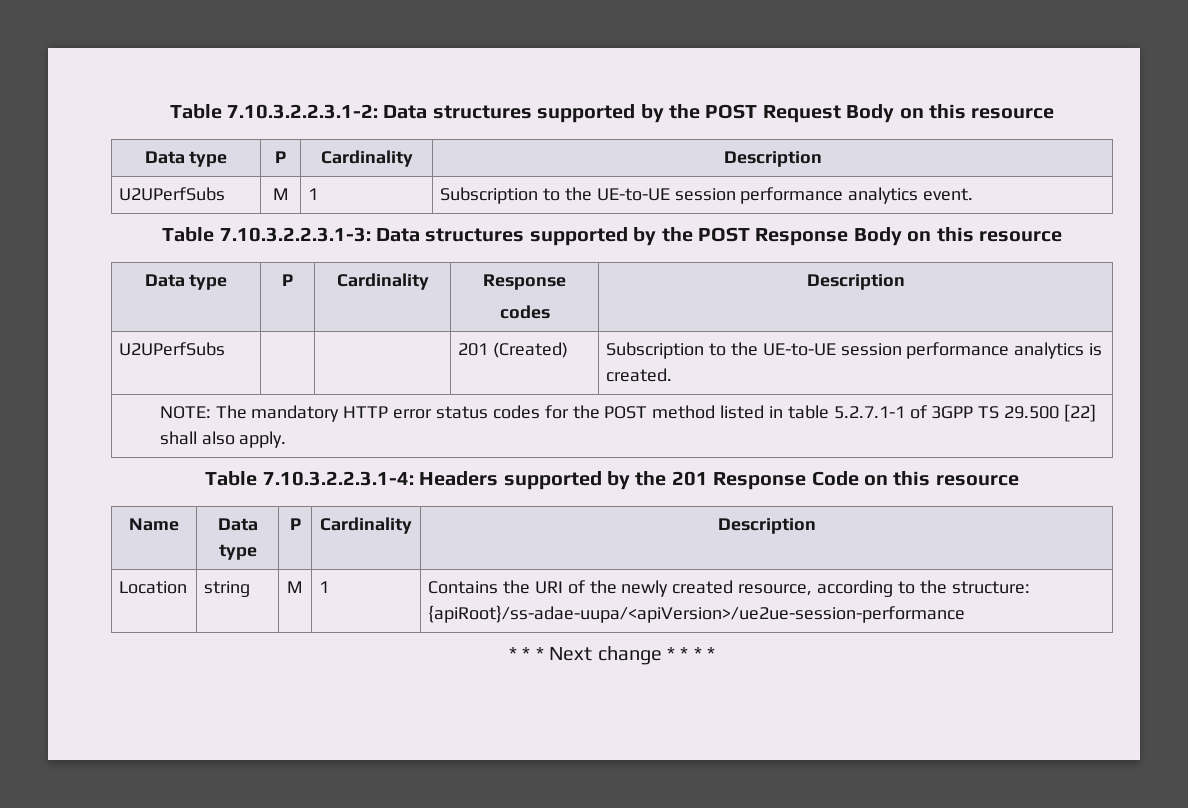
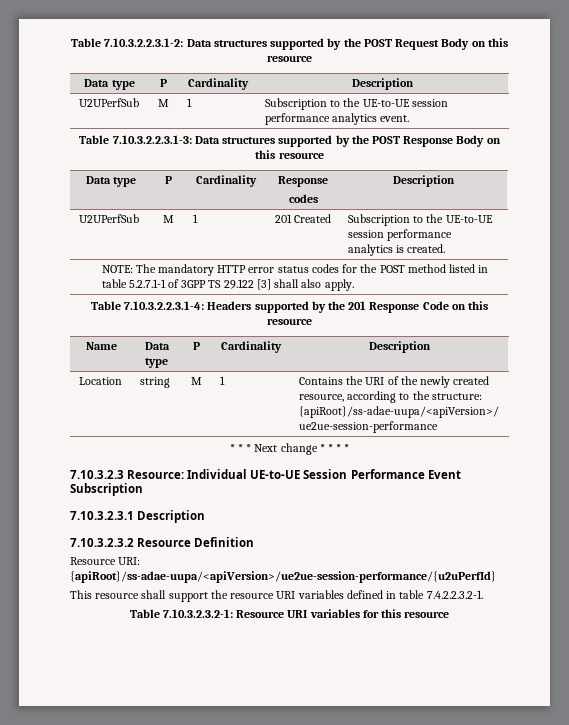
[119,187,226,201] U2UPerfSubs -> [78,98,139,107] U2UPerfSub
[119,342,226,356] [458,342,568,358] U2UPerfSubs | | | 201 (Created) -> [78,214,139,223] [162,215,174,223] [192,214,198,223] [274,214,332,223] U2UPerfSub | M | 1 | 201 Created
[1004,404,1097,422] 29.500 [22] -> [223,279,271,290] 29.122 [3]
(716, 653) none -> [70,469,461,479] [70,483,143,496] [70,510,206,523] [70,537,255,547] [70,557,141,565] [70,571,496,583] [70,590,483,602] [129,609,450,618] // 7.10.3.2.3 Resource: Individual UE-to-UE Session Performance Event Subscription // 7.10.3.2.3.1 Description // 7.10.3.2.3.2 Resource Definition // Resource URI: {apiRoot}/ss-adae-uupa/<apiVersion>/ue2ue-session-performance/{u2uPerfId} // This resource shall support the resource URI variables defined in table 7.4.2.2.3.2-1. // Table 7.10.3.2.3.2-1: Resource URI variables for this resource

